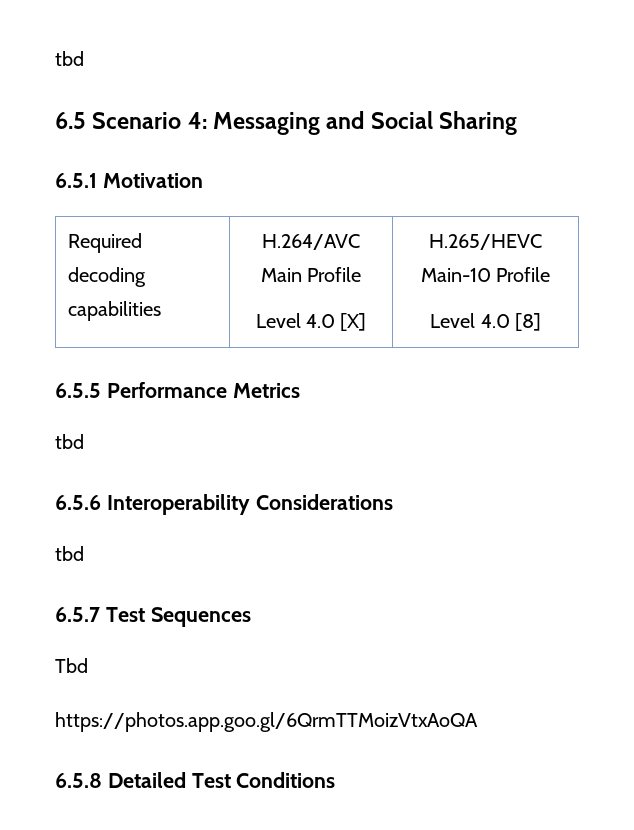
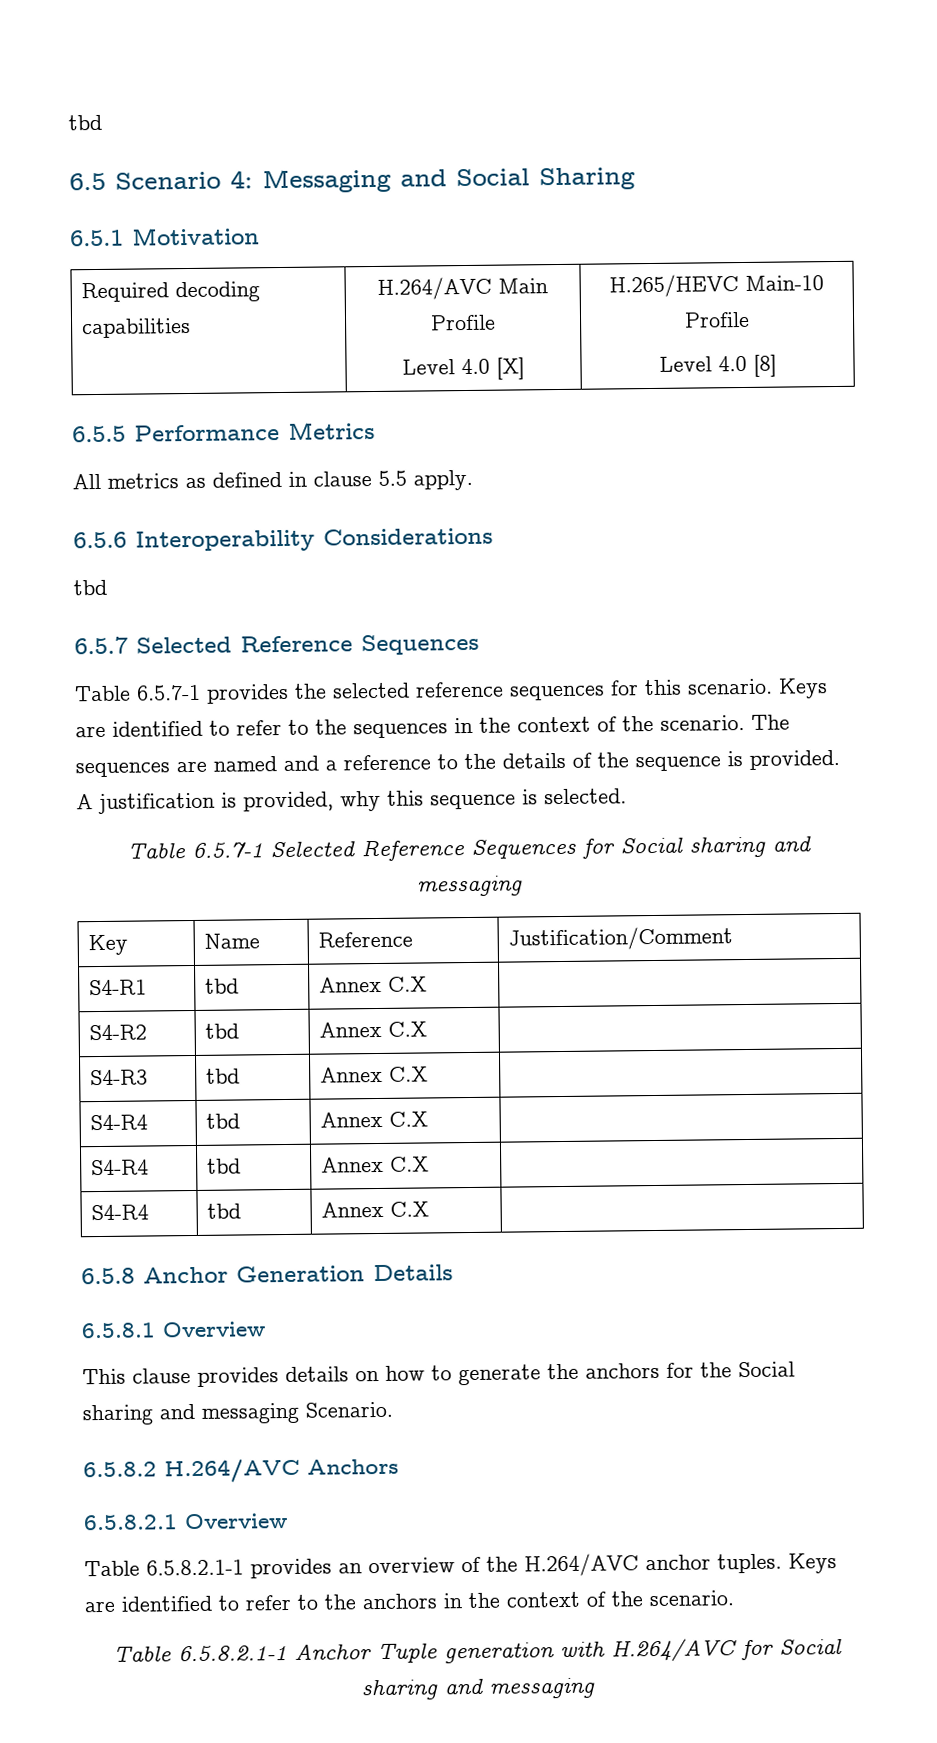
[55,434,84,449] tbd -> [72,469,473,491] All metrics as defined in clause 5.5 apply.
[105,607,145,622] Test -> [136,635,353,654] Selected Reference
[55,658,88,673] [55,712,478,732] [55,772,336,788] Tbd // https://photos.app.goo.gl/6QrmTTMoizVtxAoQA // 6.5.8 Detailed Test Conditions -> [74,678,828,704] [75,714,790,739] [75,749,840,778] [76,788,627,815] [126,836,811,862] [416,875,523,897] [87,934,128,956] [203,933,260,949] [317,931,413,948] [507,926,733,951] [88,979,147,996] [204,978,239,994] [318,976,427,993] [88,1024,147,1041] [204,1023,239,1039] [318,1021,427,1038] [89,1069,148,1086] [205,1068,240,1084] [319,1066,428,1083] [89,1114,148,1131] [205,1113,240,1129] [319,1111,428,1128] [90,1159,149,1176] [206,1158,241,1174] [320,1156,429,1173] [90,1204,149,1221] [206,1203,241,1219] [320,1201,429,1218] [81,1264,453,1285] [81,1321,266,1339] [82,1361,795,1387] [82,1401,393,1426] [83,1458,399,1484] [83,1513,288,1531] [84,1553,837,1579] [84,1590,734,1613] [113,1638,842,1664] [360,1677,595,1701] Table 6.5.7-1 provides the selected reference sequences for this scenario. Keys are identified to refer to the sequences in the context of the scenario. The sequences are named and a reference to the details of the sequence is provided. A justification is provided, why this sequence is selected. // Table 6.5.7-1 Selected Reference Sequences for Social sharing and messaging // Key | Name | Reference | Justification/Comment // S4-R1 | tbd | Annex C.X | // S4-R2 | tbd | Annex C.X | // S4-R3 | tbd | Annex C.X | // S4-R4 | tbd | Annex C.X | // S4-R4 | tbd | Annex C.X | // S4-R4 | tbd | Annex C.X | // 6.5.8 Anchor Generation Details // 6.5.8.1 Overview // This clause provides details on how to generate the anchors for the Social sharing and messaging Scenario. // 6.5.8.2 H.264/AVC Anchors // 6.5.8.2.1 Overview // Table 6.5.8.2.1-1 provides an overview of the H.264/AVC anchor tuples. Keys are identified to refer to the anchors in the context of the scenario. // Table 6.5.8.2.1-1 Anchor Tuple generation with H.264/AVC for Social sharing and messaging

